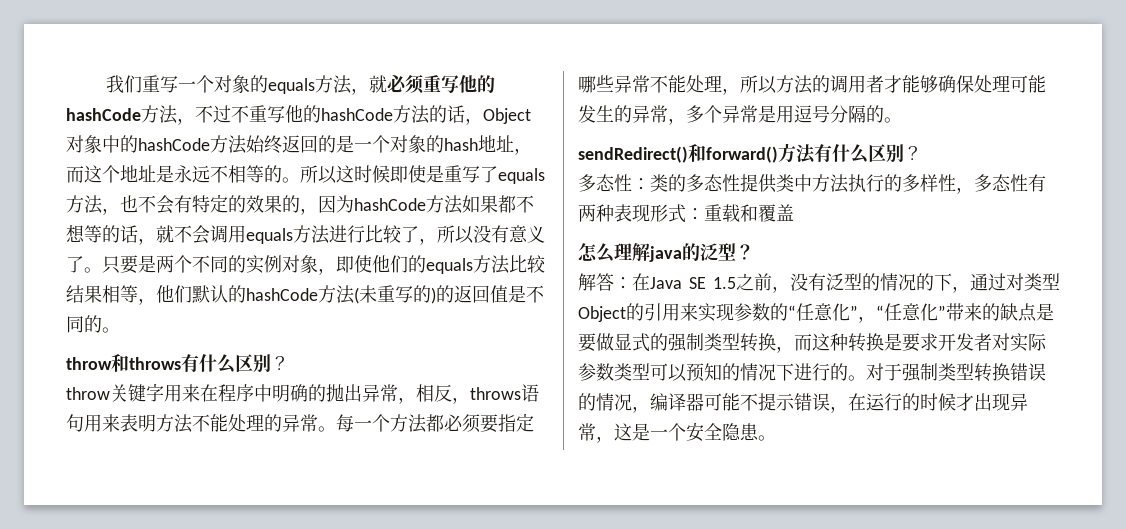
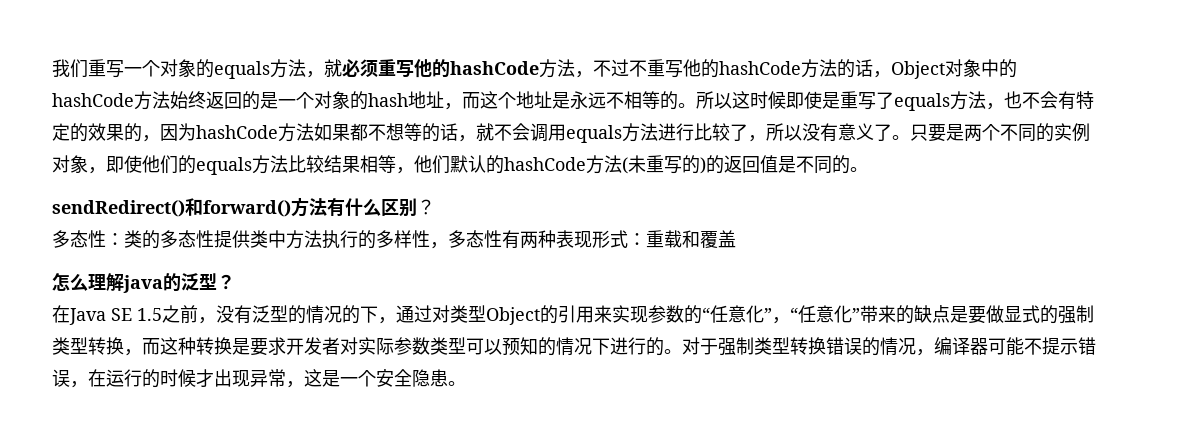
[66,354,289,373] [66,383,539,404] [66,413,534,433] [578,75,1046,95] [578,105,902,125] // throw和throws有什么区别？ // throw关键字用来在程序中明确的抛出异常，相反，throws语句用来表明方法不能处理的异常。每一个方法都必须要指定哪些异常不能处理，所以方法的调用者才能够确保处理可能发生的异常，多个异常是用逗号分隔的。 -> (868, 169) none
[578,273,632,291] 解答： -> (235, 282) none

